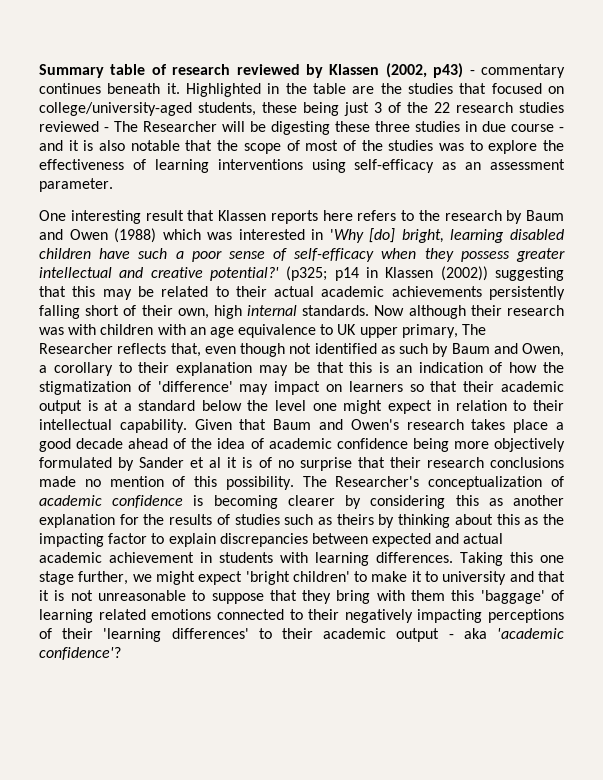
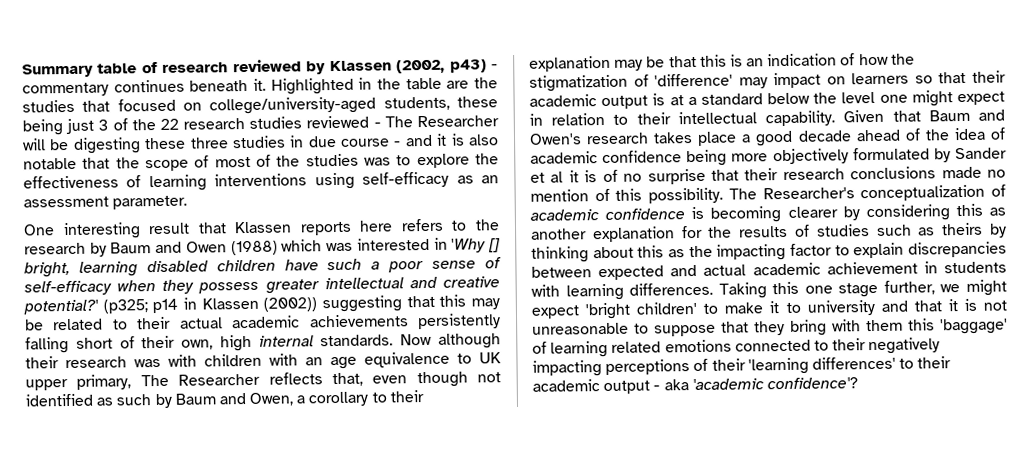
[369,228,396,243] [do] -> [488,238,502,253] []

